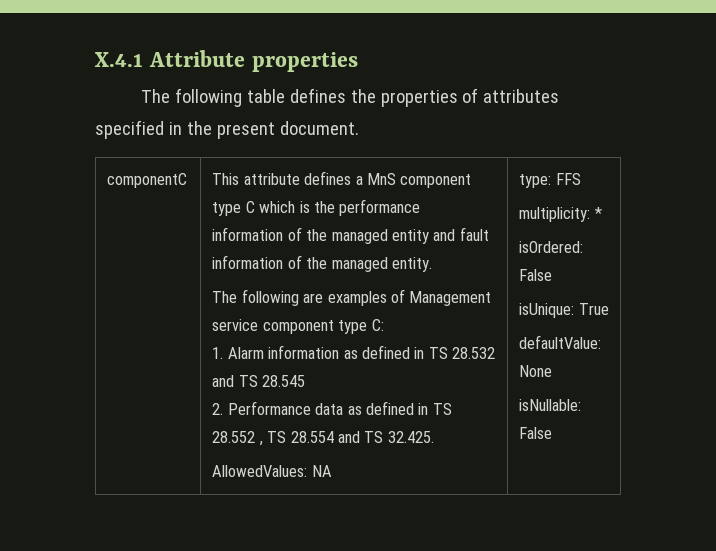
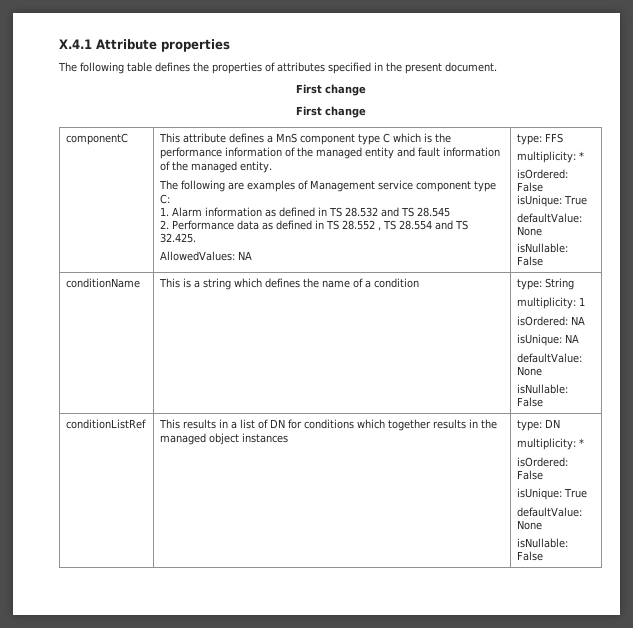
(359, 128) none -> [295,84,366,96] [295,106,366,118] // First change // First change
(553, 433) none -> [66,278,141,288] [159,278,420,290] [517,278,575,290] [517,297,586,309] [517,316,586,326] [517,334,580,346] [517,353,583,363] [517,366,543,376] [517,384,569,394] [517,397,544,407] [66,419,147,429] [159,419,498,431] [160,433,289,445] [517,419,561,431] [517,438,585,450] [517,457,569,467] [517,470,544,480] [517,488,588,500] [517,507,583,517] [517,520,543,530] [517,538,569,548] [517,551,544,561] // conditionName | This is a string which defines the name of a condition | type: String // multiplicity: 1 // isOrdered: NA // isUnique: NA // defaultValue: None // isNullable: False // conditionListRef | This results in a list of DN for conditions which together results in the managed object instances | type: DN // multiplicity: * // isOrdered: False // isUnique: True // defaultValue: None // isNullable: False

